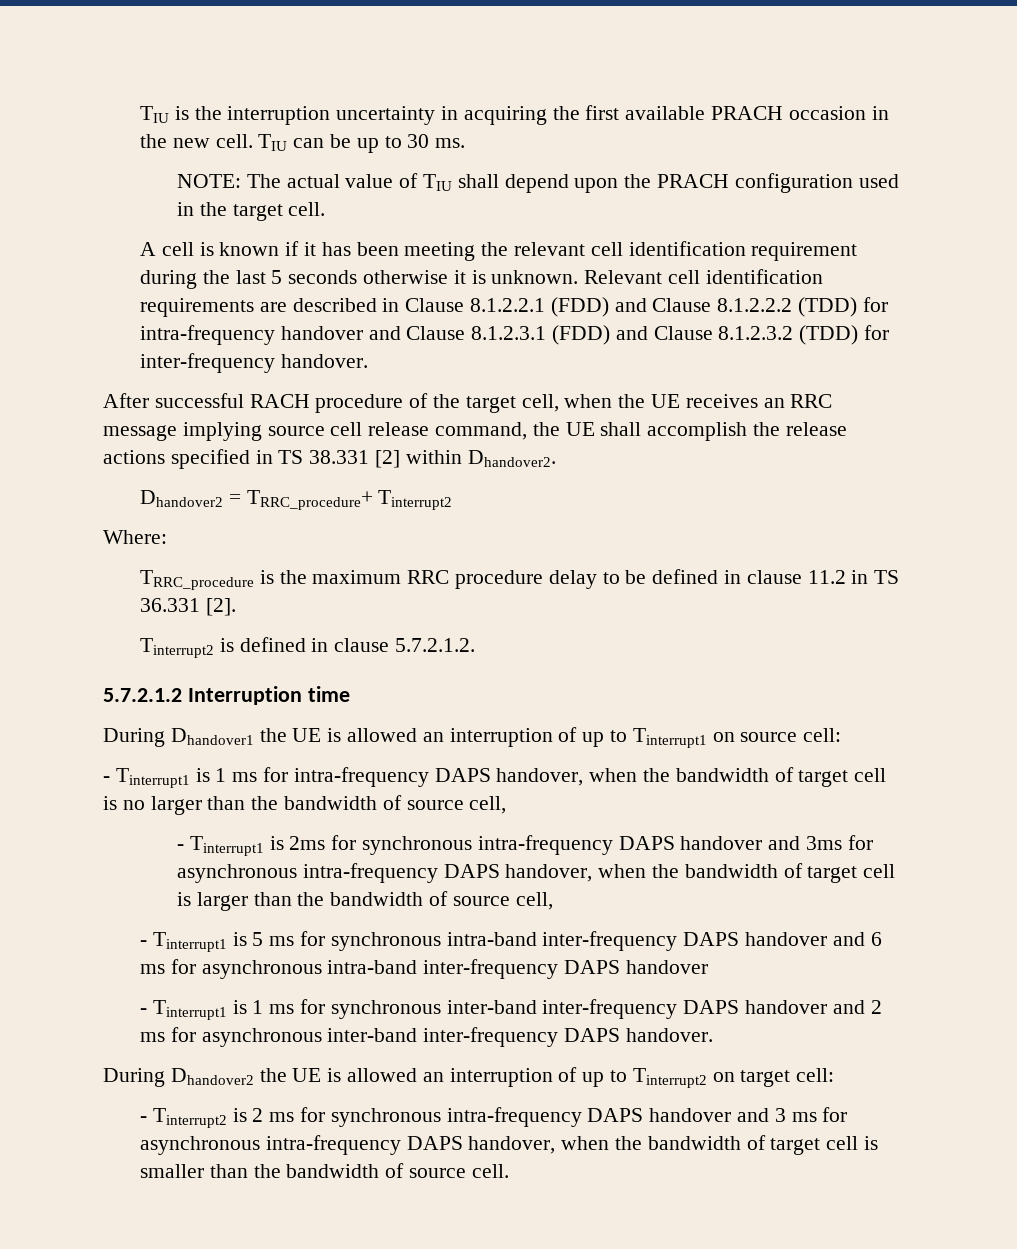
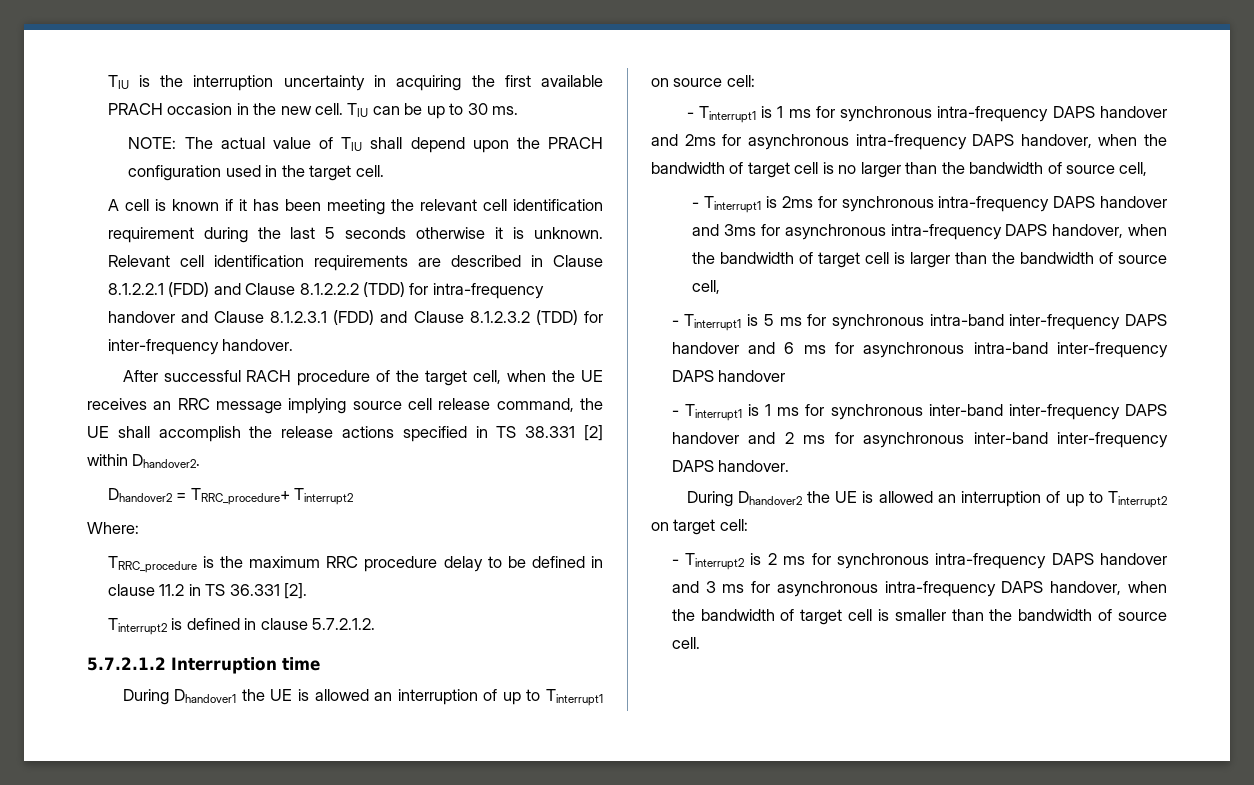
(289, 774) none -> [840,106,1167,122] [651,134,849,150] synchronous intra-frequency DAPS handover and 2ms for asynchronous

